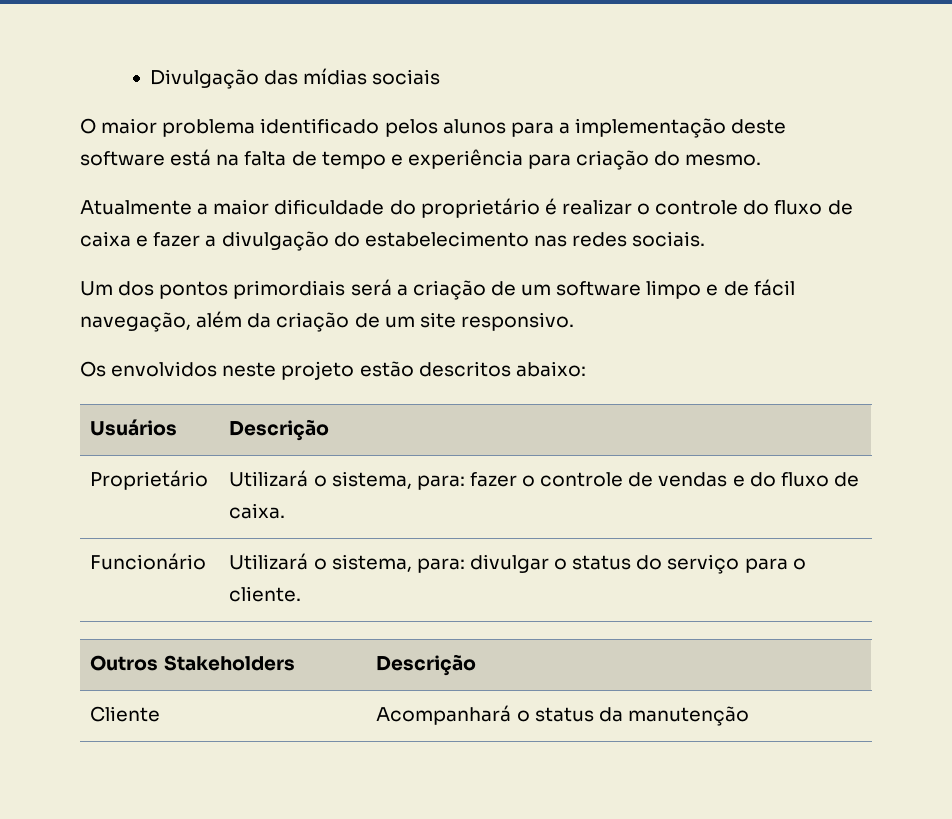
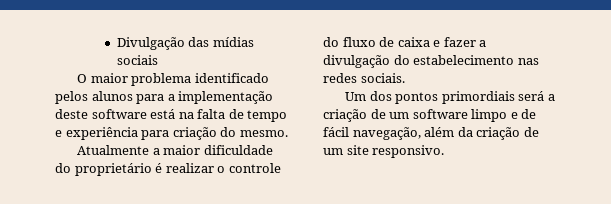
[80,361,586,380] [90,419,178,436] [229,419,330,441] [90,470,209,490] [229,470,859,490] [229,503,286,519] [90,553,207,570] [229,553,806,574] [229,586,302,602] [90,655,295,671] [376,654,477,676] [90,706,161,722] [376,705,749,726] // Os envolvidos neste projeto estão descritos abaixo: // Usuários | Descrição // Proprietário | Utilizará o sistema, para: fazer o controle de vendas e do fluxo de caixa. // Funcionário | Utilizará o sistema, para: divulgar o status do serviço para o cliente. // Outros Stakeholders | Descrição // Cliente | Acompanhará o status da manutenção -> (445, 151) none

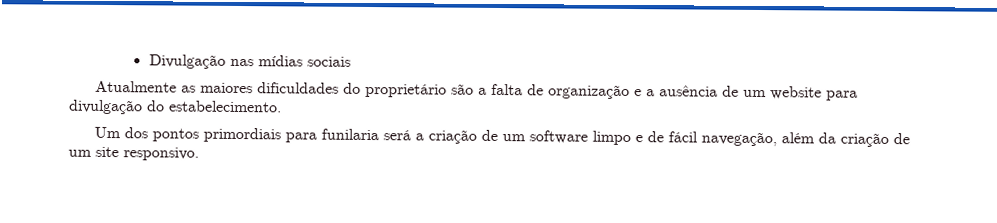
[188,37,210,47] das -> [229,58,254,67] nas
[77,73,269,86] [55,91,274,104] [55,109,288,122] [55,127,288,140] [77,145,273,155] [55,163,281,176] [323,37,487,47] [323,55,539,68] [323,73,405,83] O maior problema identificado pelos alunos para a implementação deste software está na falta de tempo e experiência para criação do mesmo. // Atualmente a maior dificuldade do proprietário é realizar o controle do fluxo de caixa e fazer a divulgação do estabelecimento nas redes sociais. -> [95,80,859,101] [68,99,282,115] Atualmente as maiores dificuldades do proprietário são a falta de organização e a ausência de um website para divulgação do estabelecimento.
(515, 97) none -> [285,128,380,143] para funilaria

